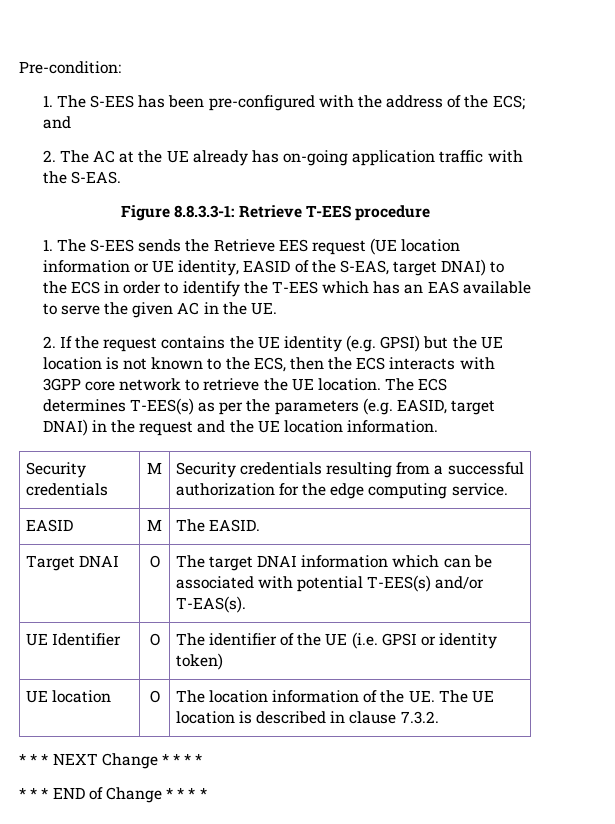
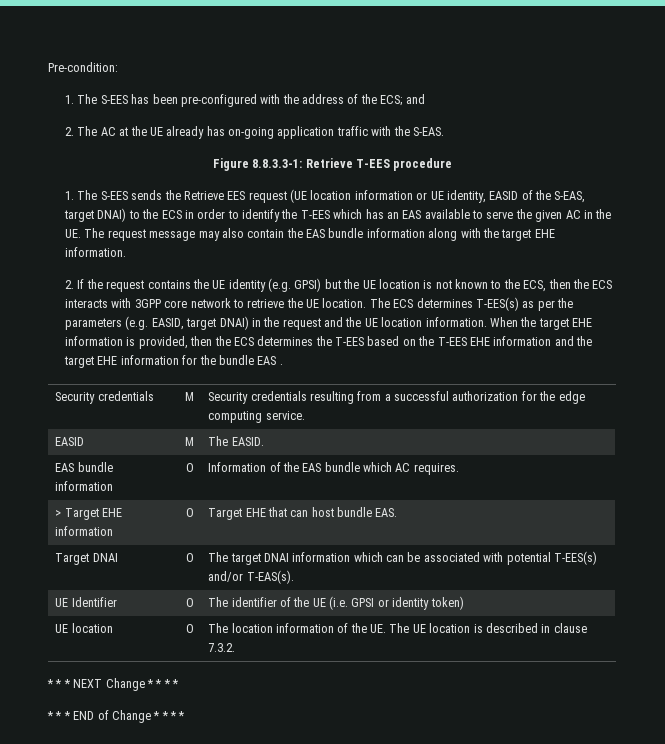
(277, 308) none -> [84,228,555,241] [65,247,127,257] The request message may also contain the EAS bundle information along with the target EHE information.
(439, 426) none -> [489,317,593,330] [65,336,593,349] [64,355,283,368] When the target EHE information is provided, then the ECS determines the T-EES based on the T-EES EHE information and the target EHE information for the bundle EAS .
(260, 525) none -> [55,462,113,472] [55,481,114,491] [185,463,194,472] [208,462,459,475] [55,508,122,520] [55,526,114,536] [185,508,194,517] [208,507,398,520] // EAS bundle information | O | Information of the EAS bundle which AC requires. // > Target EHE information | O | Target EHE that can host bundle EAS.

